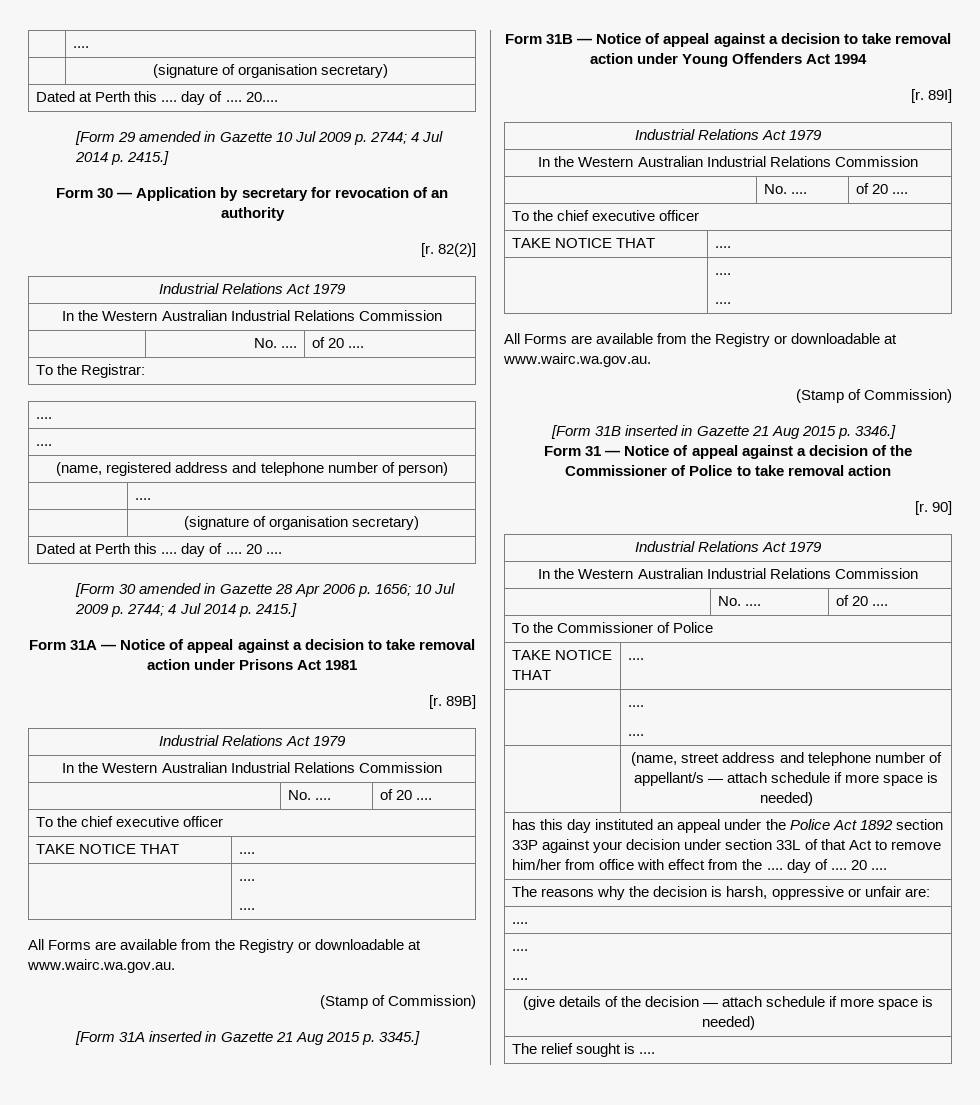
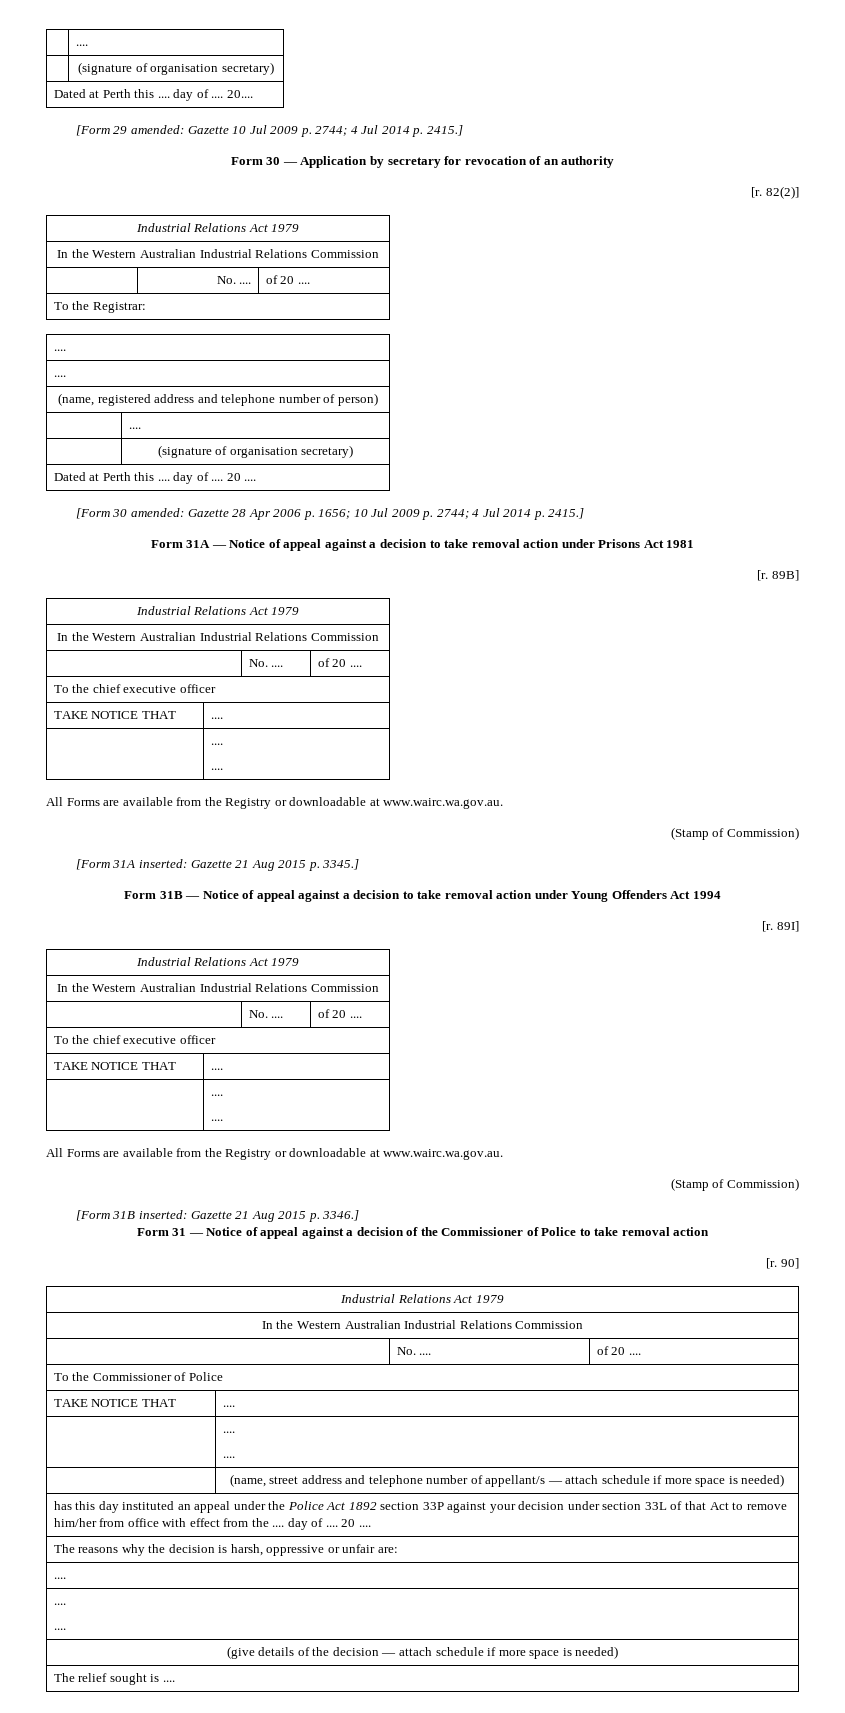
[139,131,216,142] amended in -> [131,125,185,134] amended:
[139,583,216,594] amended in -> [131,508,185,517] amended:
[149,1031,217,1042] inserted in -> [139,859,188,868] inserted:
[625,425,693,436] inserted in -> [139,1210,188,1219] inserted:

